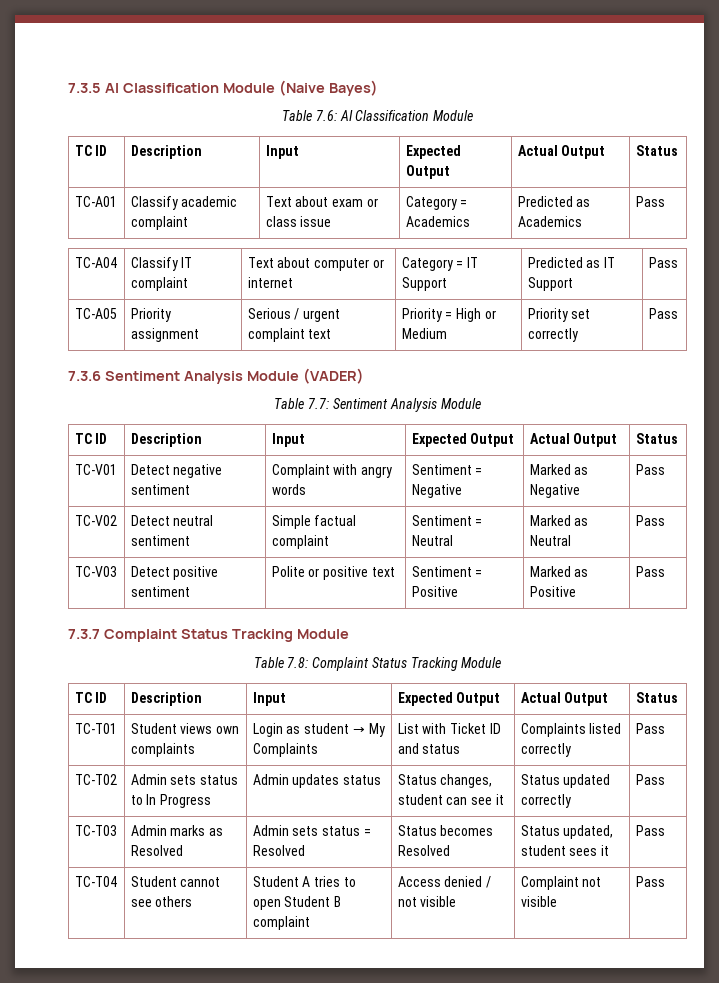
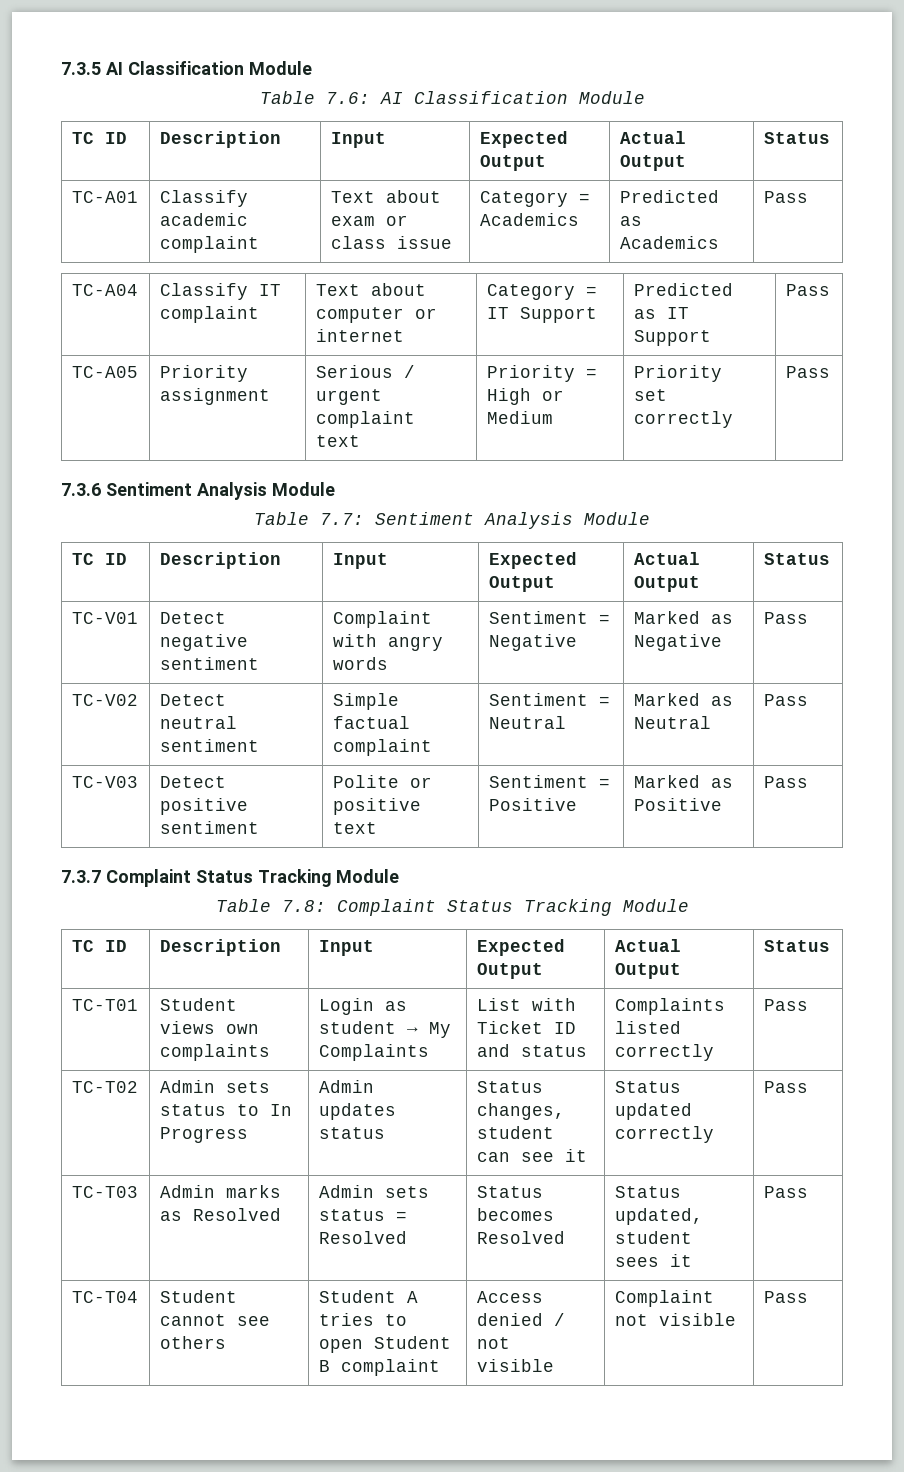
[278,80,378,96] (Naive Bayes) -> (312, 68) none
[302,368,364,384] (VADER) -> (335, 489) none

